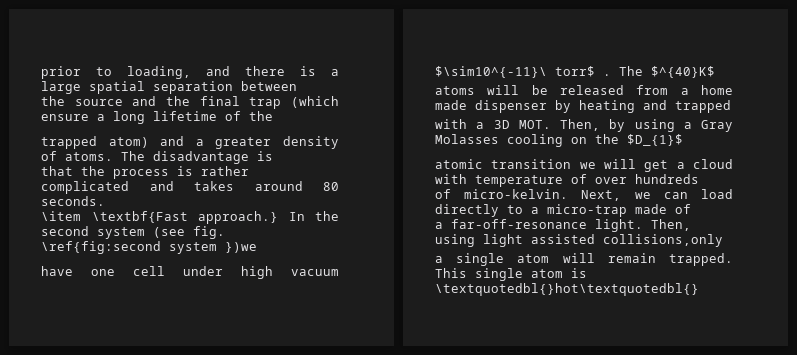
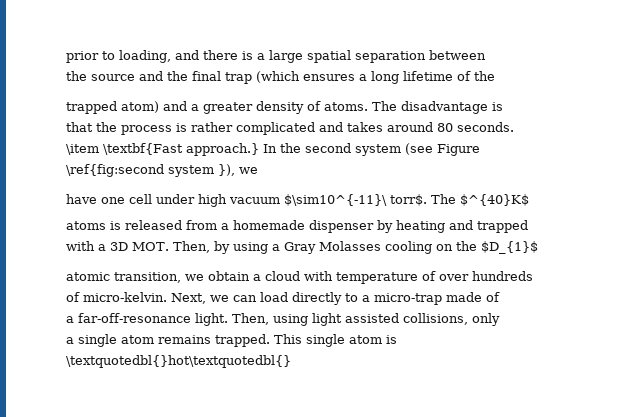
[41,114,89,121] ensure -> [303,74,355,81] ensures
[193,226,225,239] fig. -> [437,144,480,156] Figure
[225,242,257,253] })we -> [218,164,258,176] }), we
[555,66,611,77] torr$ . -> [390,194,427,206] torr$.
[487,85,548,95] will be -> [110,221,121,230] is
[701,85,733,95] [435,100,467,110] home made -> [233,220,305,230] homemade
[491,159,669,172] transition we will get -> [114,271,250,283] transition, we obtain
[603,234,723,247] collisions,only -> [403,313,500,326] collisions, only
[562,253,656,263] will remain -> [158,335,211,344] remains

